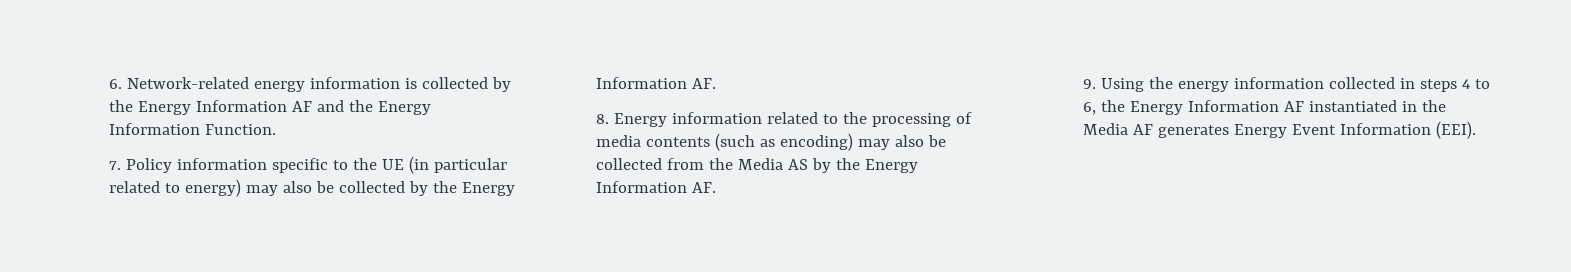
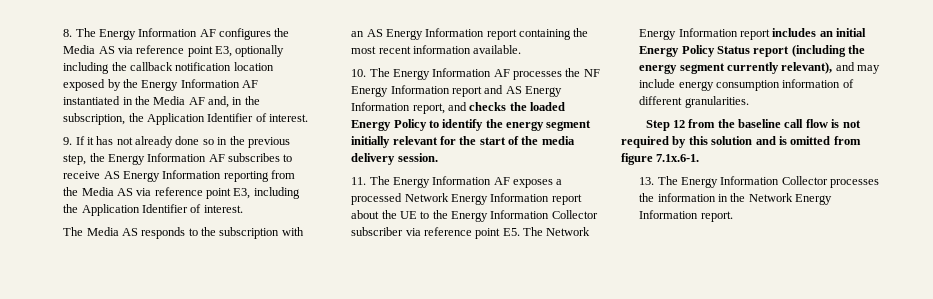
[109,77,512,92] [109,100,432,115] [109,123,277,135] [109,156,508,174] [109,179,516,197] [596,77,717,89] [596,112,973,127] [596,133,947,151] [596,158,919,173] [596,181,717,193] [1083,77,1491,92] [1083,102,1097,115] 6. Network-related energy information is collected by the Energy Information AF and the Energy Information Function. // 7. Policy information specific to the UE (in particular related to energy) may also be collected by the Energy Information AF. // 8. Energy information related to the processing of media contents (such as encoding) may also be collected from the Media AS by the Energy Information AF. // 9. Using the energy information collected in steps 4 to 6, -> [63,28,290,40] [63,45,285,57] [63,62,274,74] [63,79,121,91] 8. The Energy Information AF configures the Media AS via reference point E3, optionally including the callback notification location exposed by
[1158,121,1477,139] generates Energy Event Information (EEI). -> [208,96,260,108] [63,113,309,125] [63,136,290,148] [63,153,293,165] [63,170,296,182] [63,187,300,199] [63,204,243,216] [63,227,304,239] [351,28,589,40] [351,45,522,54] [351,68,600,80] [351,85,563,97] [351,102,566,114] [351,119,592,131] [351,136,575,148] [351,153,438,165] [351,176,563,188] [351,193,582,205] [351,210,598,222] [351,227,591,239] [639,28,867,40] [639,45,866,57] [639,62,881,74] [639,79,854,91] [639,96,749,108] [645,119,861,131] [621,136,861,148] [621,153,700,165] [639,176,880,188] [639,193,833,205] [639,210,733,222] and, in the subscription, the Application Identifier of interest. // 9. If it has not already done so in the previous step, the Energy Information AF subscribes to receive AS Energy Information reporting from the Media AS via reference point E3, including the Application Identifier of interest. // The Media AS responds to the subscription with an AS Energy Information report containing the most recent information available. // 10. The Energy Information AF processes the NF Energy Information report and AS Energy Information report, and checks the loaded Energy Policy to identify the energy segment initially relevant for the start of the media delivery session. // 11. The Energy Information AF exposes a processed Network Energy Information report about the UE to the Energy Information Collector subscriber via reference point E5. The Network Energy Information report includes an initial Energy Policy Status report (including the energy segment currently relevant), and may include energy consumption information of different granularities. // Step 12 from the baseline call flow is not required by this solution and is omitted from figure 7.1x.6-1. // 13. The Energy Information Collector processes the information in the Network Energy Information report.

